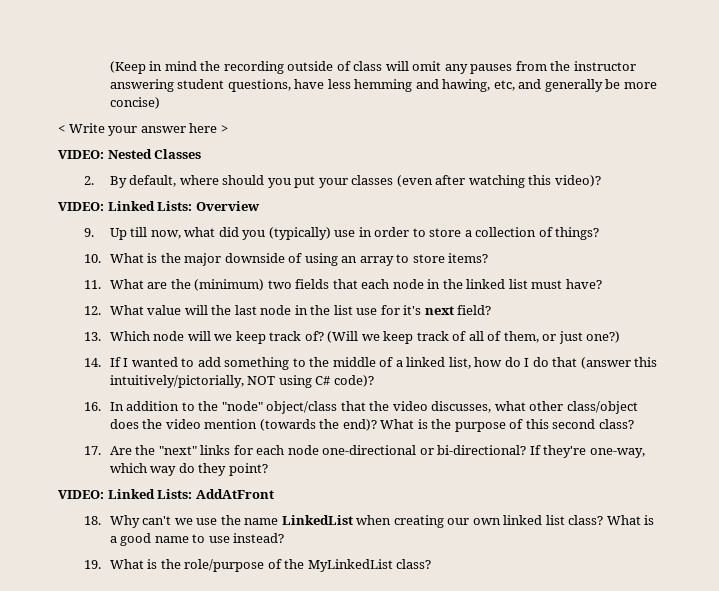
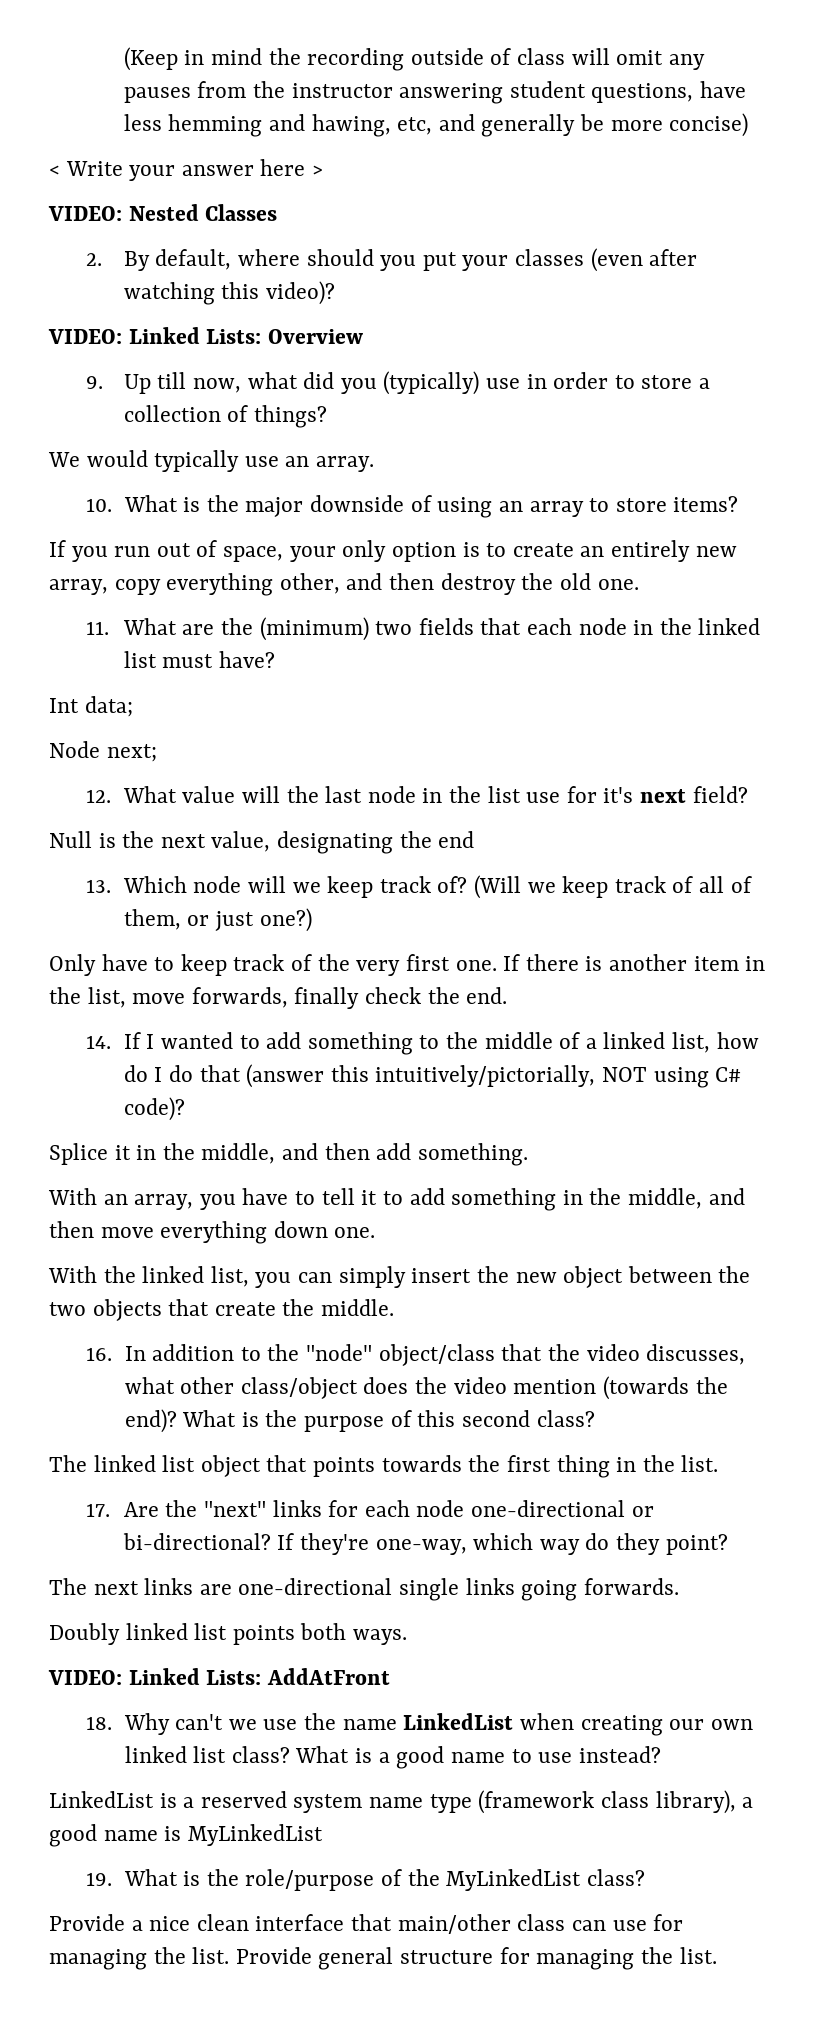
(600, 233) none -> [48,450,375,472] // We would typically use an array.
(489, 258) none -> [49,540,737,562] [49,573,639,596] // If you run out of space, your only option is to create an entirely new array, copy everything other, and then destroy the old one.
(602, 284) none -> [49,696,133,717] [49,741,157,762] // Int data; // Node next;
(492, 310) none -> [49,831,475,854] // Null is the next value, designating the end
(621, 337) none -> [49,954,766,976] [49,987,508,1009] // Only have to keep track of the very first one. If there is another item in the list, move forwards, finally check the end.
(374, 381) none -> [49,1143,528,1166] [48,1188,745,1211] [49,1221,376,1244] [48,1266,751,1288] [49,1299,395,1321] // Splice it in the middle, and then add something. // With an array, you have to tell it to add something in the middle, and then move everything down one. // With the linked list, you can simply insert the new object between the two objects that create the middle.
(634, 424) none -> [49,1455,719,1478] // The linked list object that points towards the first thing in the list.
(268, 469) none -> [49,1578,679,1601] [49,1623,408,1645] // The next links are one-directional single links going forwards. // Doubly linked list points both ways.
(285, 538) none -> [49,1790,754,1814] [49,1824,323,1847] // LinkedList is a reserved system name type (framework class library), a good name is MyLinkedList
(432, 564) none -> [49,1914,684,1934] [49,1947,717,1970] // Provide a nice clean interface that main/other class can use for managing the list. Provide general structure for managing the list.

